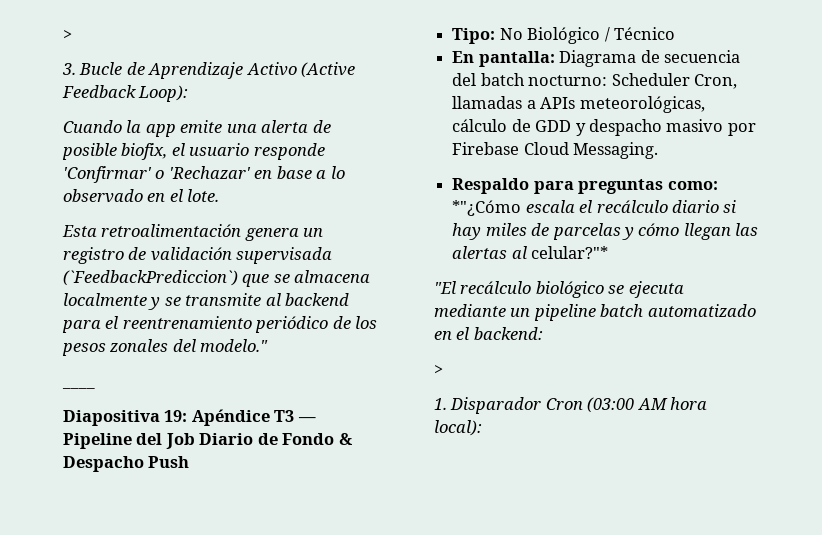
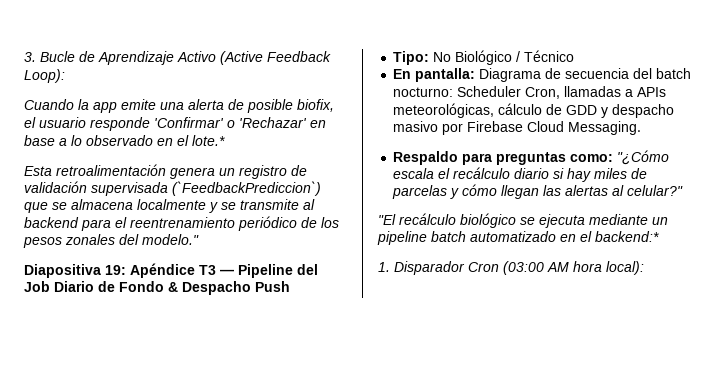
[63,30,72,40] > // -> (24, 57) none
[187,189,220,202] lote. -> [192,135,225,146] lote.*
[62,387,95,389] // ____ -> (199, 239) none
[452,200,522,216] *"¿Cómo -> [617,150,670,165] "¿Cómo
[531,246,609,259] celular?"* -> [627,185,684,196] celular?"
[473,327,543,340] [434,365,443,375] backend: // > -> [595,231,659,242] backend:*

